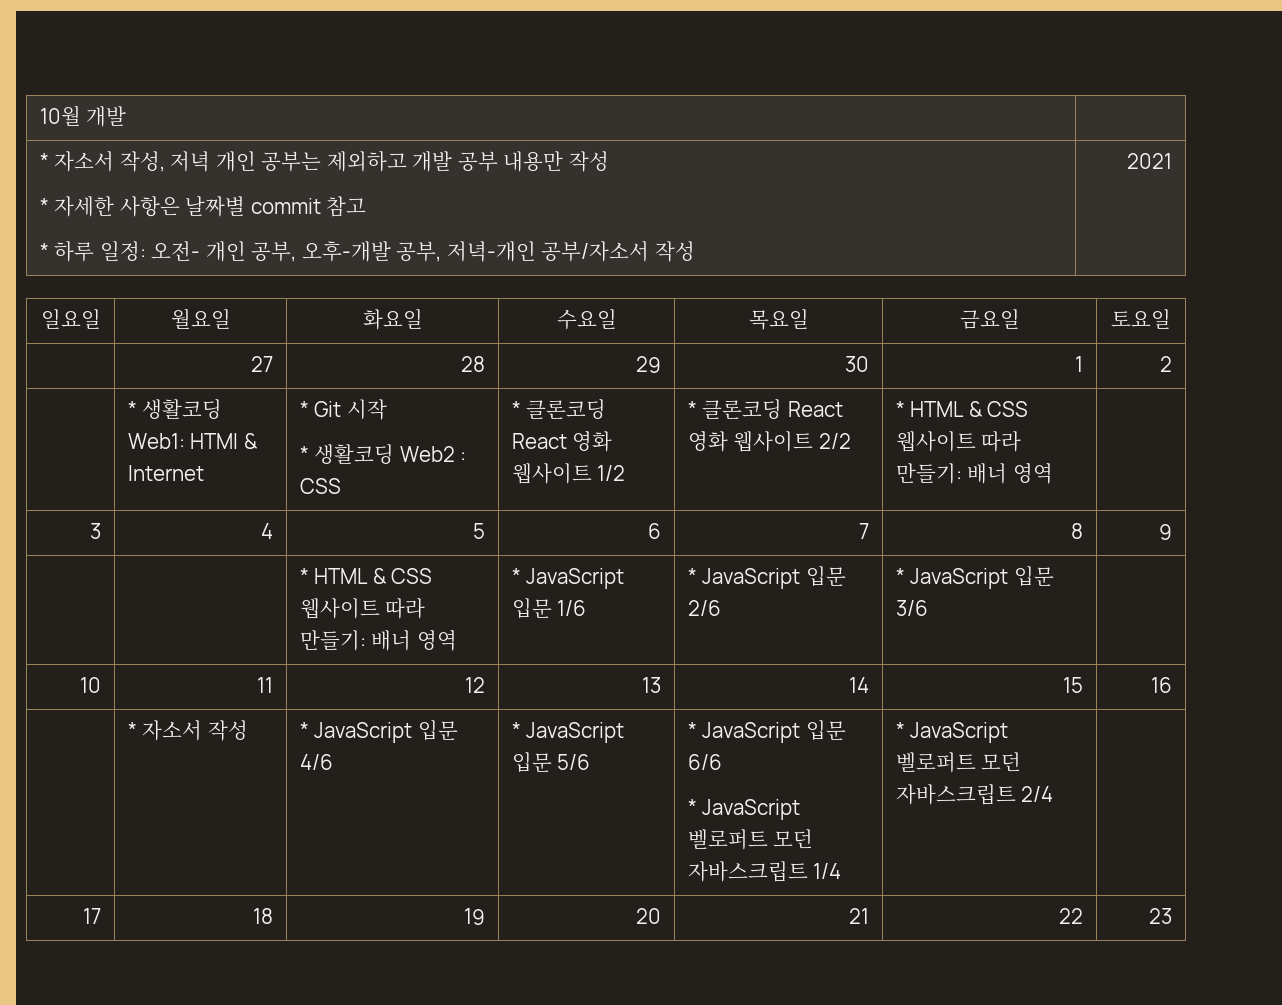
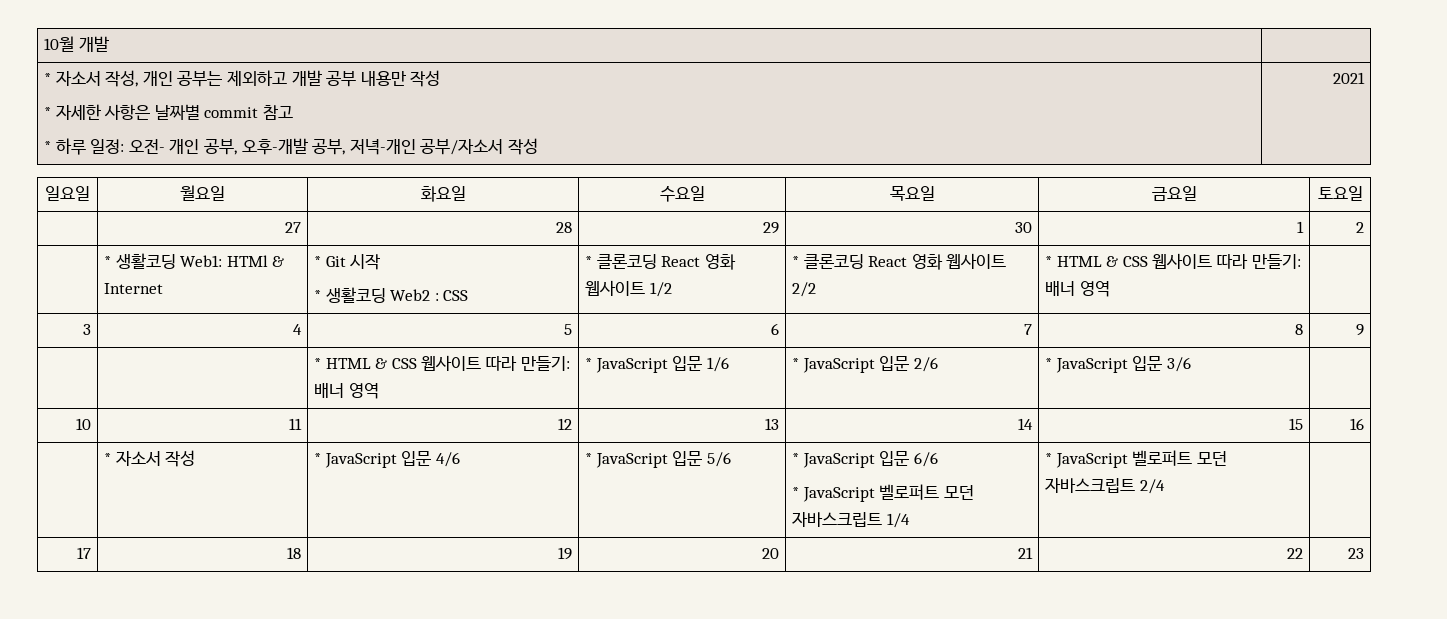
[170,151,211,172] 저녁 -> (139, 78) none

